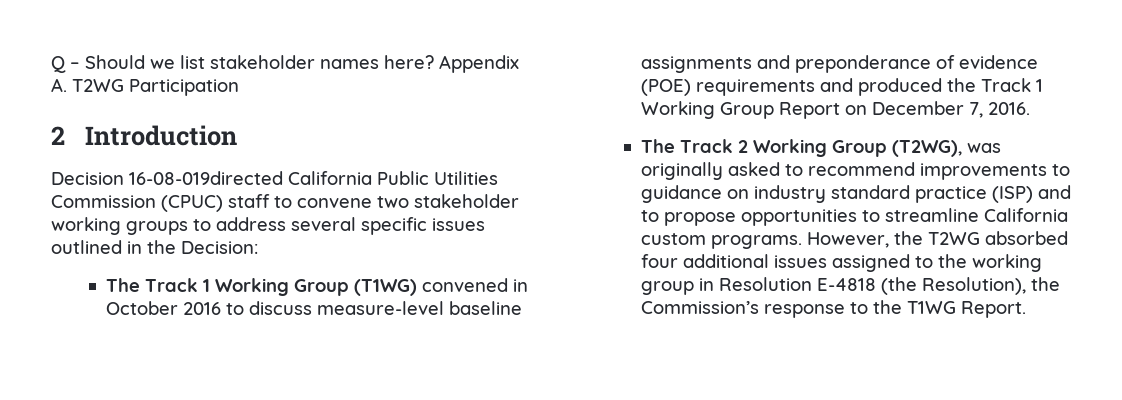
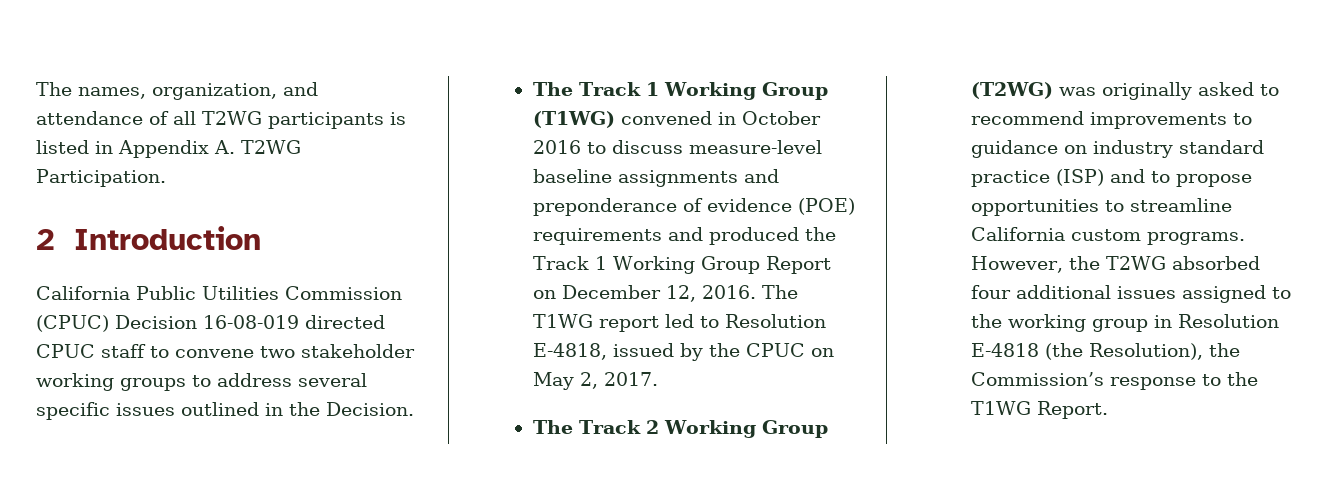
[51,55,434,73] Q – Should we list stakeholder names here? -> [36,82,318,100] [36,111,406,129] [36,140,113,154] The names, organization, and attendance of all T2WG participants is listed in
[129,79,239,96] Participation -> [36,169,166,187] Participation.
[51,171,283,185] Decision 16-08-019directed -> (261, 238) none
(223, 203) none -> [115,315,385,329] [36,344,95,358] Decision 16-08-019 directed CPUC
[181,241,258,254] Decision: -> [326,402,414,416] Decision.
[968,102,983,118] 7, -> [665,285,696,302] 12,
(1030, 108) none -> [761,285,798,299] [532,314,826,332] [532,343,834,361] [532,372,658,390] The T1WG report led to Resolution E-4818, issued by the CPUC on May 2, 2017.
[891,140,962,157] (T2WG), -> [970,82,1053,99] (T2WG)

